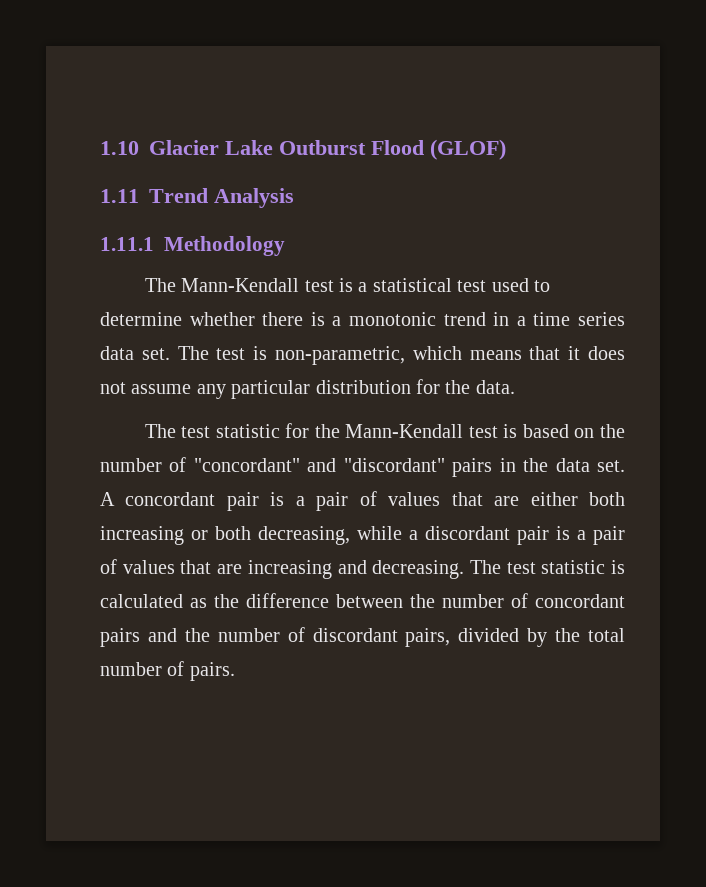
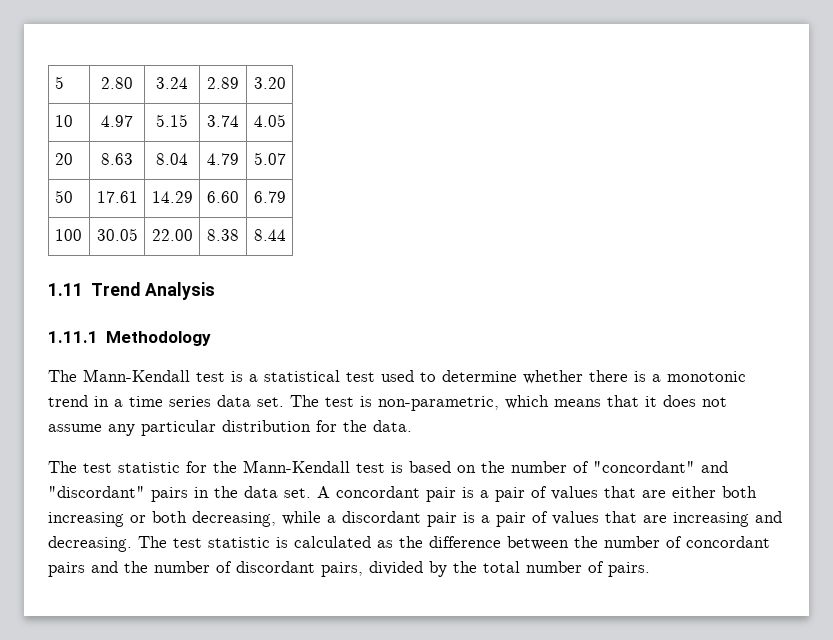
[100,139,506,160] 1.10 Glacier Lake Outburst Flood (GLOF) -> [54,76,64,89] [101,77,133,89] [156,77,188,89] [207,77,239,89] [253,77,286,89] [54,115,73,127] [101,115,133,127] [156,114,188,127] [207,115,239,127] [253,114,286,127] [54,153,73,165] [101,153,133,165] [156,153,188,165] [207,153,239,165] [253,152,286,165] [54,190,73,203] [96,191,138,203] [151,191,193,203] [207,191,239,203] [253,191,286,203] [54,229,82,241] [96,228,138,241] [151,229,193,241] [207,229,239,241] [253,229,286,241] 5 | 2.80 | 3.24 | 2.89 | 3.20 // 10 | 4.97 | 5.15 | 3.74 | 4.05 // 20 | 8.63 | 8.04 | 4.79 | 5.07 // 50 | 17.61 | 14.29 | 6.60 | 6.79 // 100 | 30.05 | 22.00 | 8.38 | 8.44

